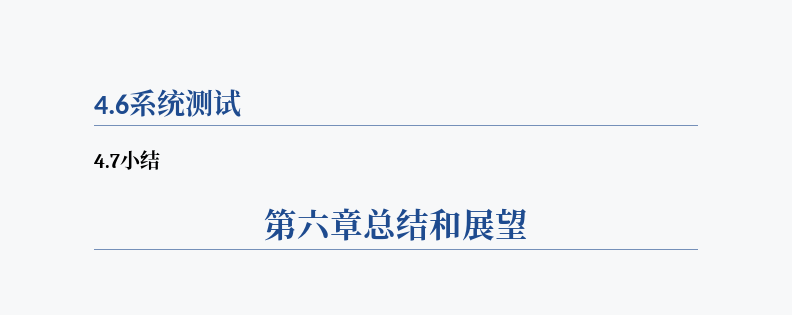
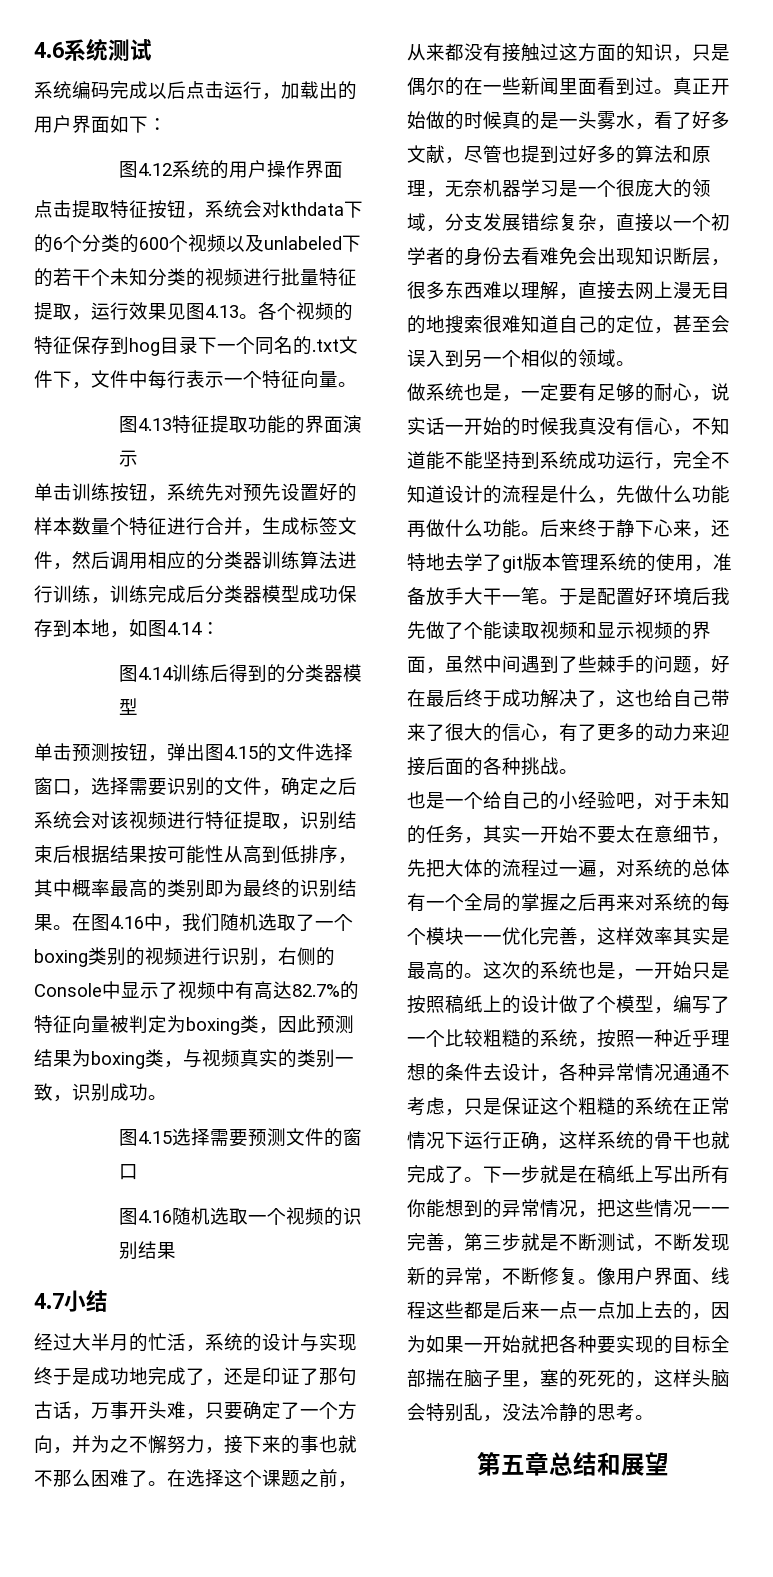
[94,150,160,170] [264,208,332,242] 4.7小结 // 第六 -> [34,81,357,100] [34,115,167,133] [119,160,344,179] [34,200,363,219] [34,234,361,253] [34,268,357,287] [34,302,353,321] [34,336,358,356] [34,370,357,389] [119,415,363,434] [119,450,139,467] [34,483,357,502] [34,517,357,536] [34,551,357,570] [34,585,357,604] [34,619,220,638] [119,664,363,683] [119,698,139,715] [34,743,353,762] [34,777,357,796] [34,811,357,830] [34,845,357,864] [34,879,357,898] [34,913,353,932] [34,947,335,967] [34,981,359,1000] [34,1015,354,1035] [34,1049,354,1069] [34,1083,167,1102] [119,1128,363,1147] [119,1164,139,1180] [119,1207,363,1226] [119,1241,177,1260] [34,1290,108,1312] [34,1333,357,1352] [34,1367,357,1386] [34,1401,357,1420] [34,1435,357,1454] [34,1469,357,1488] [407,43,730,62] [407,77,730,96] [407,111,730,130] [407,145,711,164] [407,179,711,198] [407,213,730,232] [407,247,730,266] [407,281,730,300] [407,315,730,334] [407,349,635,368] [407,383,730,402] [407,417,730,436] [407,451,730,470] [407,485,730,504] [407,519,730,538] [407,553,732,573] [407,587,730,606] [407,621,711,640] [407,655,730,674] [407,689,730,708] [407,723,730,742] [407,757,578,776] [407,791,730,810] [407,825,730,844] [407,859,730,878] [407,893,730,912] [407,927,730,946] [407,961,730,980] [407,995,730,1014] [407,1029,730,1048] [407,1063,730,1082] [407,1097,730,1116] [407,1131,730,1150] [407,1165,730,1184] [407,1199,730,1218] [407,1233,730,1252] [407,1267,730,1286] [407,1301,730,1320] [407,1335,730,1354] [407,1369,730,1388] [407,1403,654,1422] [477,1452,525,1476] 系统编码完成以后点击运行，加载出的用户界面如下： // 图4.12系统的用户操作界面 // 点击提取特征按钮，系统会对kthdata下的6个分类的600个视频以及unlabeled下的若干个未知分类的视频进行批量特征提取，运行效果见图4.13。各个视频的特征保存到hog目录下一个同名的.txt文件下，文件中每行表示一个特征向量。 // 图4.13特征提取功能的界面演示 // 单击训练按钮，系统先对预先设置好的样本数量个特征进行合并，生成标签文件，然后调用相应的分类器训练算法进行训练，训练完成后分类器模型成功保存到本地，如图4.14： // 图4.14训练后得到的分类器模型 // 单击预测按钮，弹出图4.15的文件选择窗口，选择需要识别的文件，确定之后系统会对该视频进行特征提取，识别结束后根据结果按可能性从高到低排序，其中概率最高的类别即为最终的识别结果。在图4.16中，我们随机选取了一个boxing类别的视频进行识别，右侧的Console中显示了视频中有高达82.7%的特征向量被判定为boxing类，因此预测结果为boxing类，与视频真实的类别一致，识别成功。 // 图4.15选择需要预测文件的窗口 // 图4.16随机选取一个视频的识别结果 // 4.7小结 // 经过大半月的忙活，系统的设计与实现终于是成功地完成了，还是印证了那句古话，万事开头难，只要确定了一个方向，并为之不懈努力，接下来的事也就不那么困难了。在选择这个课题之前，从来都没有接触过这方面的知识，只是偶尔的在一些新闻里面看到过。真正开始做的时候真的是一头雾水，看了好多文献，尽管也提到过好多的算法和原理，无奈机器学习是一个很庞大的领域，分支发展错综复杂，直接以一个初学者的身份去看难免会出现知识断层，很多东西难以理解，直接去网上漫无目的地搜索很难知道自己的定位，甚至会误入到另一个相似的领域。 // 做系统也是，一定要有足够的耐心，说实话一开始的时候我真没有信心，不知道能不能坚持到系统成功运行，完全不知道设计的流程是什么，先做什么功能再做什么功能。后来终于静下心来，还特地去学了git版本管理系统的使用，准备放手大干一笔。于是配置好环境后我先做了个能读取视频和显示视频的界面，虽然中间遇到了些棘手的问题，好在最后终于成功解决了，这也给自己带来了很大的信心，有了更多的动力来迎接后面的各种挑战。 // 也是一个给自己的小经验吧，对于未知的任务，其实一开始不要太在意细节，先把大体的流程过一遍，对系统的总体有一个全局的掌握之后再来对系统的每个模块一一优化完善，这样效率其实是最高的。这次的系统也是，一开始只是按照稿纸上的设计做了个模型，编写了一个比较粗糙的系统，按照一种近乎理想的条件去设计，各种异常情况通通不考虑，只是保证这个粗糙的系统在正常情况下运行正确，这样系统的骨干也就完成了。下一步就是在稿纸上写出所有你能想到的异常情况，把这些情况一一完善，第三步就是不断测试，不断发现新的异常，不断修复。像用户界面、线程这些都是后来一点一点加上去的，因为如果一开始就把各种要实现的目标全部揣在脑子里，塞的死死的，这样头脑会特别乱，没法冷静的思考。 // 第五

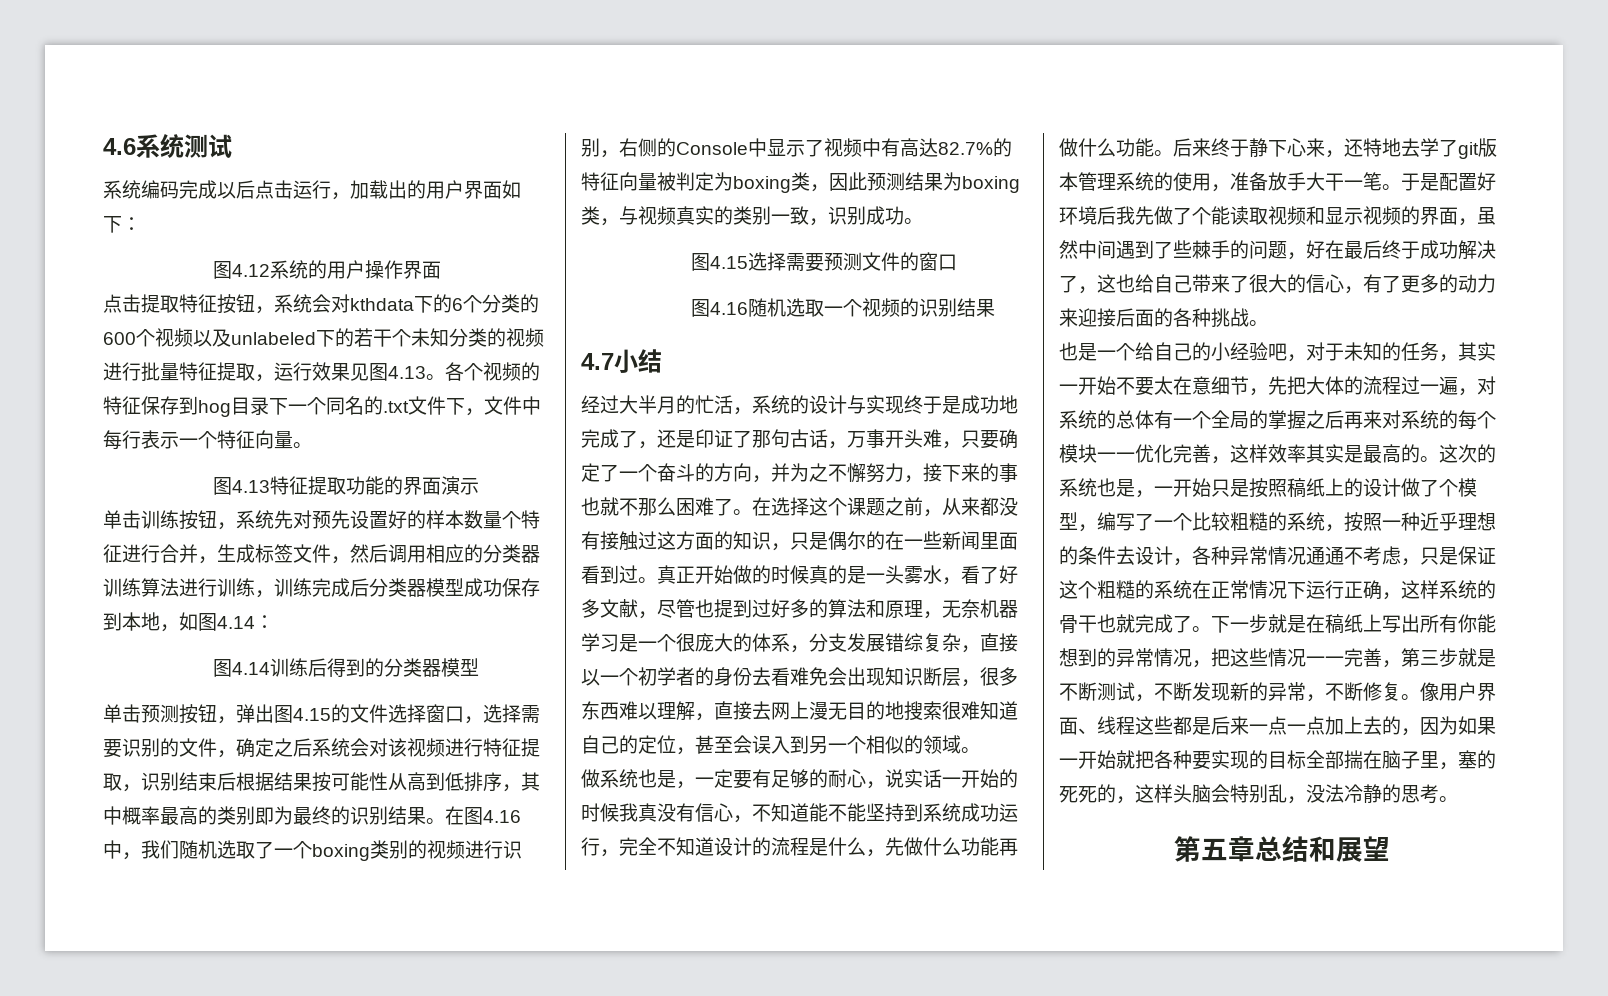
(338, 1410) none -> [657,463,714,482] 奋斗的
[692,179,711,197] [407,213,426,231] 领域 -> [752,633,790,652] 体系

